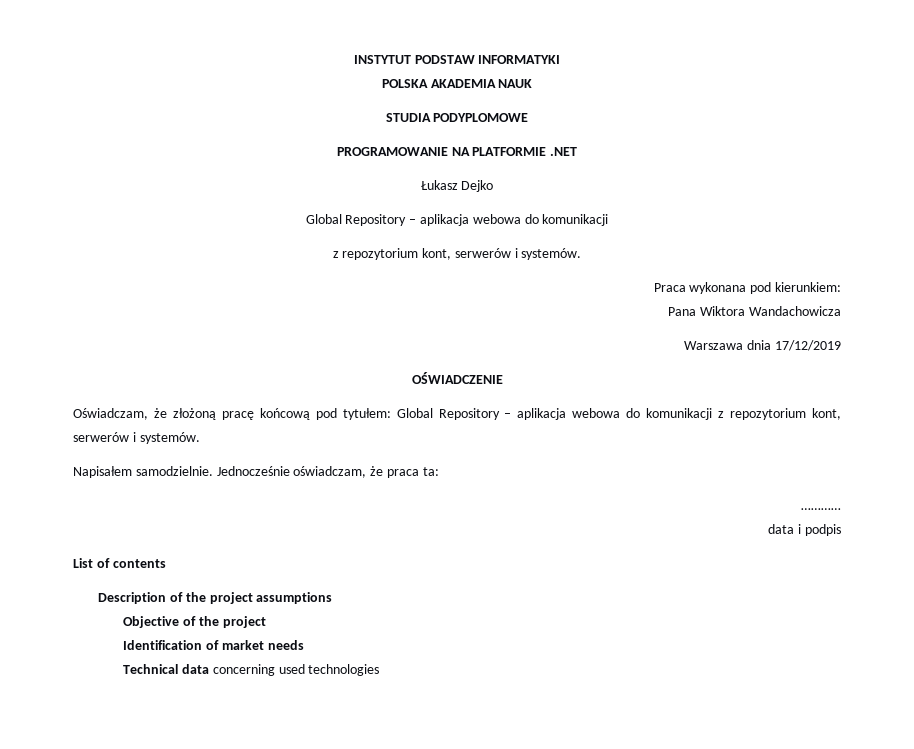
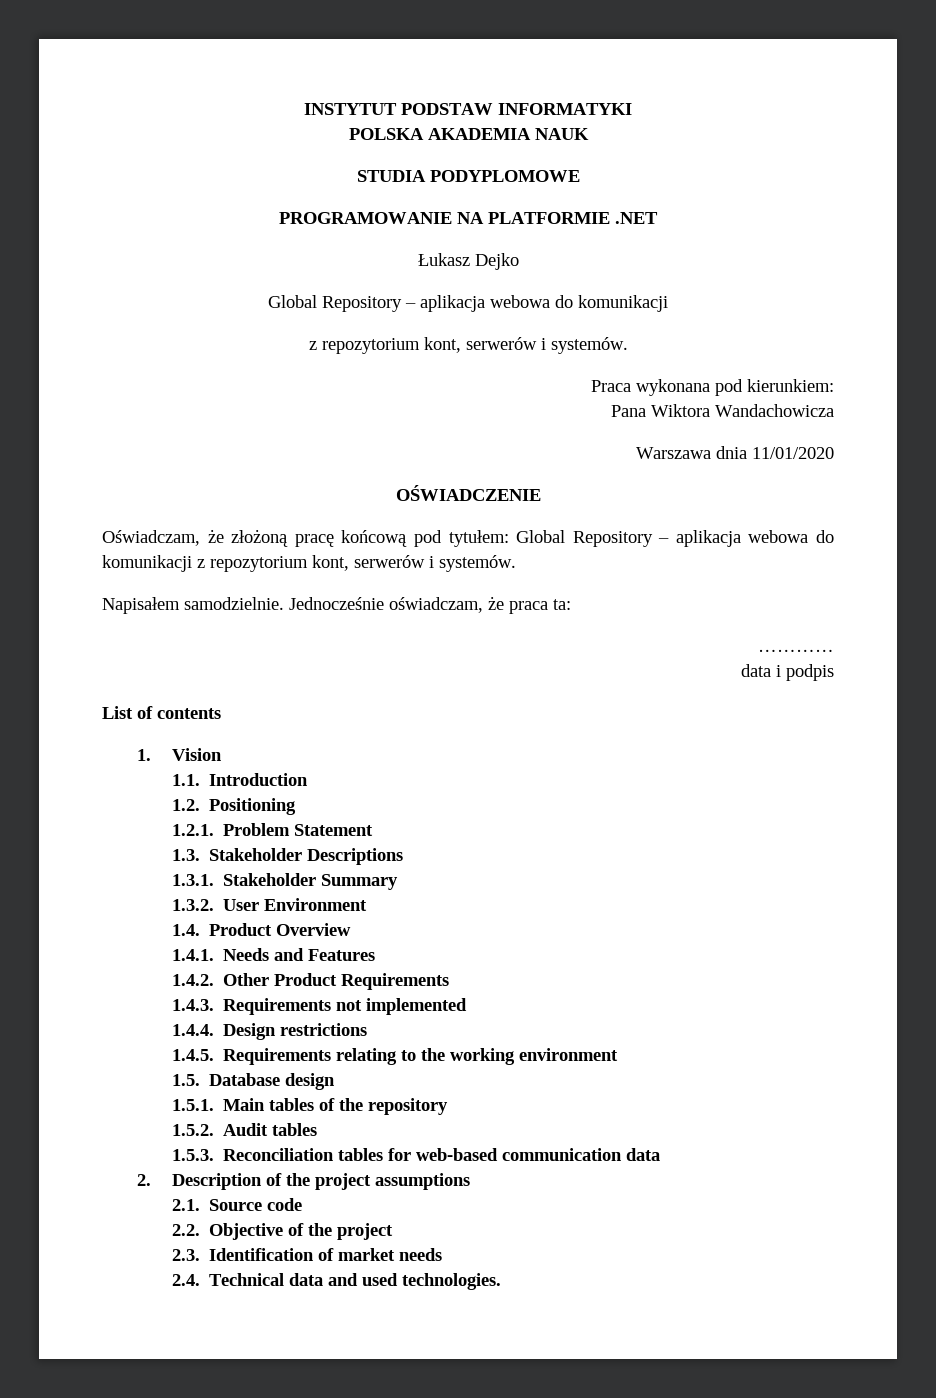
[775,340,841,351] 17/12/2019 -> [752,447,834,459] 11/01/2020
(166, 563) none -> [136,748,222,761] [171,773,308,786] [171,798,296,815] [171,823,373,836] [171,848,403,865] [171,873,398,890] [171,898,367,911] [171,923,351,936] [171,948,375,961] [171,973,449,990] [171,998,467,1015] [171,1023,367,1040] [171,1048,618,1065] [171,1073,335,1090] [171,1098,448,1115] [171,1123,317,1136] [171,1148,660,1161] [136,1174,151,1186] 1. Vision // 1.1. Introduction // 1.2. Positioning // 1.2.1. Problem Statement // 1.3. Stakeholder Descriptions // 1.3.1. Stakeholder Summary // 1.3.2. User Environment // 1.4. Product Overview // 1.4.1. Needs and Features // 1.4.2. Other Product Requirements // 1.4.3. Requirements not implemented // 1.4.4. Design restrictions // 1.4.5. Requirements relating to the working environment // 1.5. Database design // 1.5.1. Main tables of the repository // 1.5.2. Audit tables // 1.5.3. Reconciliation tables for web-based communication data // 2.
(333, 598) none -> [171,1198,302,1211] [171,1224,200,1236] 2.1. Source code // 2.2.
(266, 622) none -> [171,1249,200,1261] 2.3.
(304, 645) none -> [171,1274,200,1286] 2.4.
[212,664,380,676] concerning used technologies -> [327,1273,501,1290] and used technologies.

